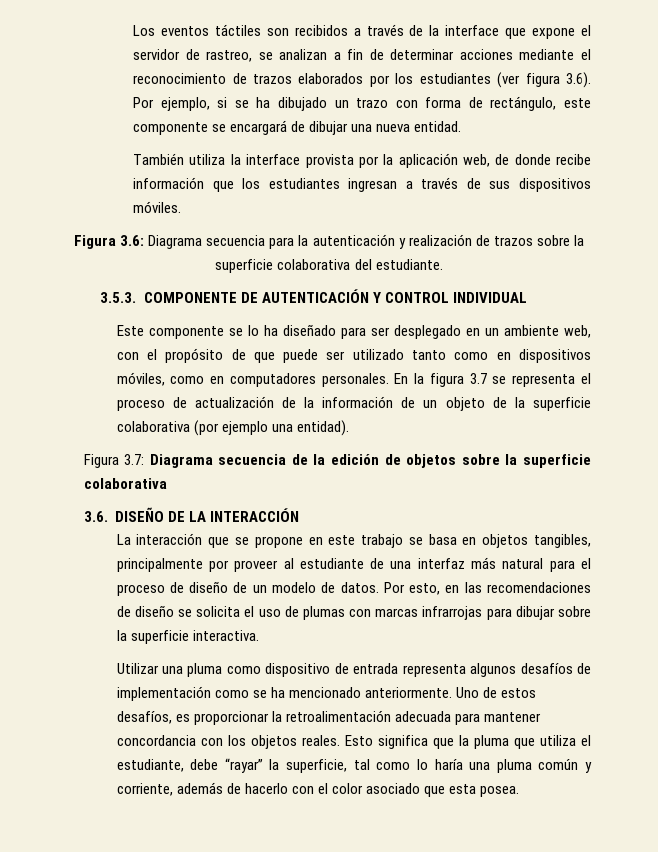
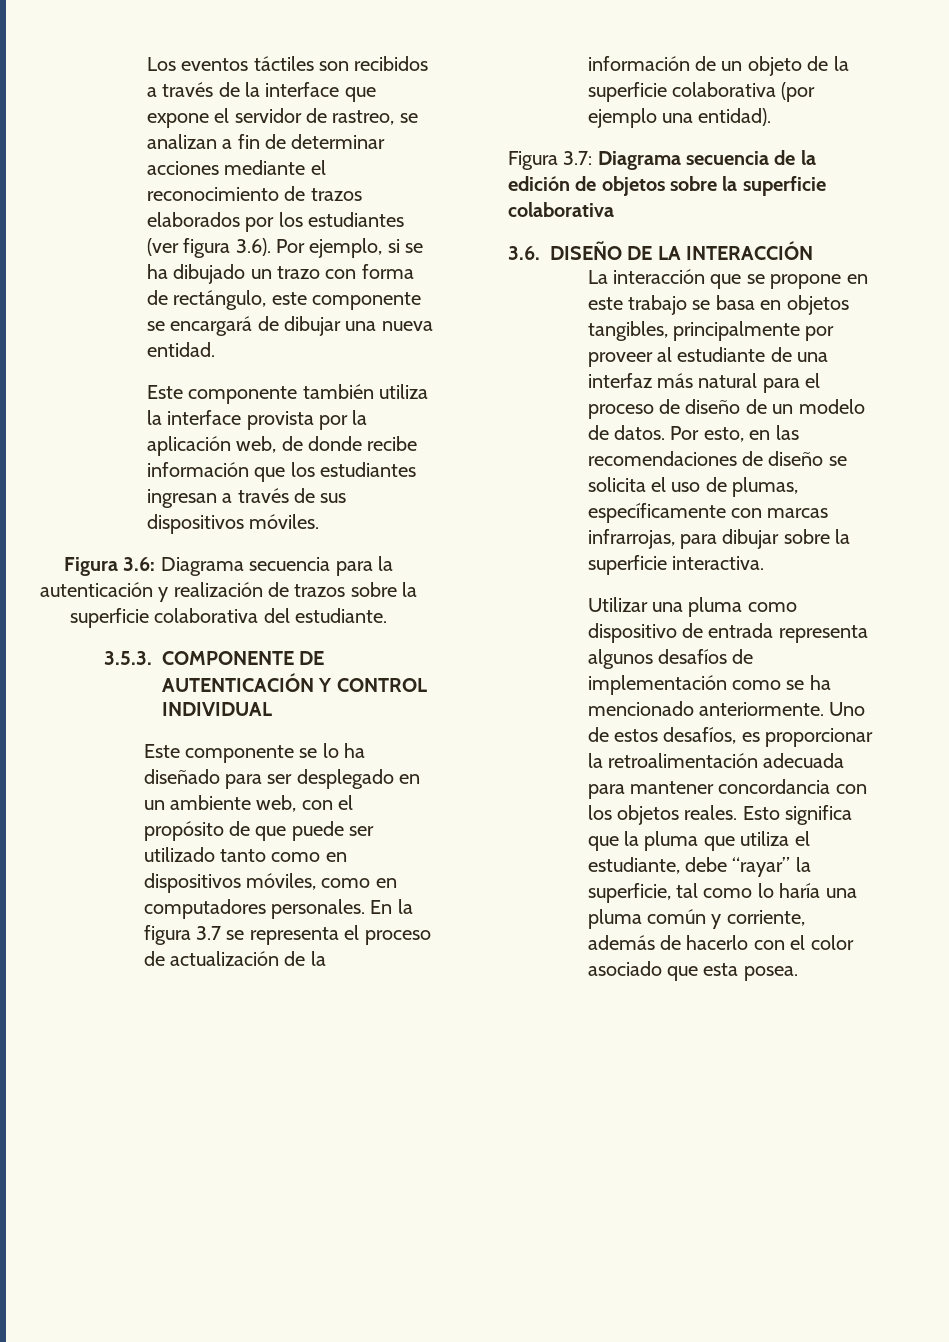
[133,153,185,165] También -> [146,384,374,404] Este componente también
[302,606,345,620] plumas -> [732,477,799,497] [587,503,726,523] plumas, específicamente
[422,606,483,620] infrarrojas -> [587,529,675,549] infrarrojas,

